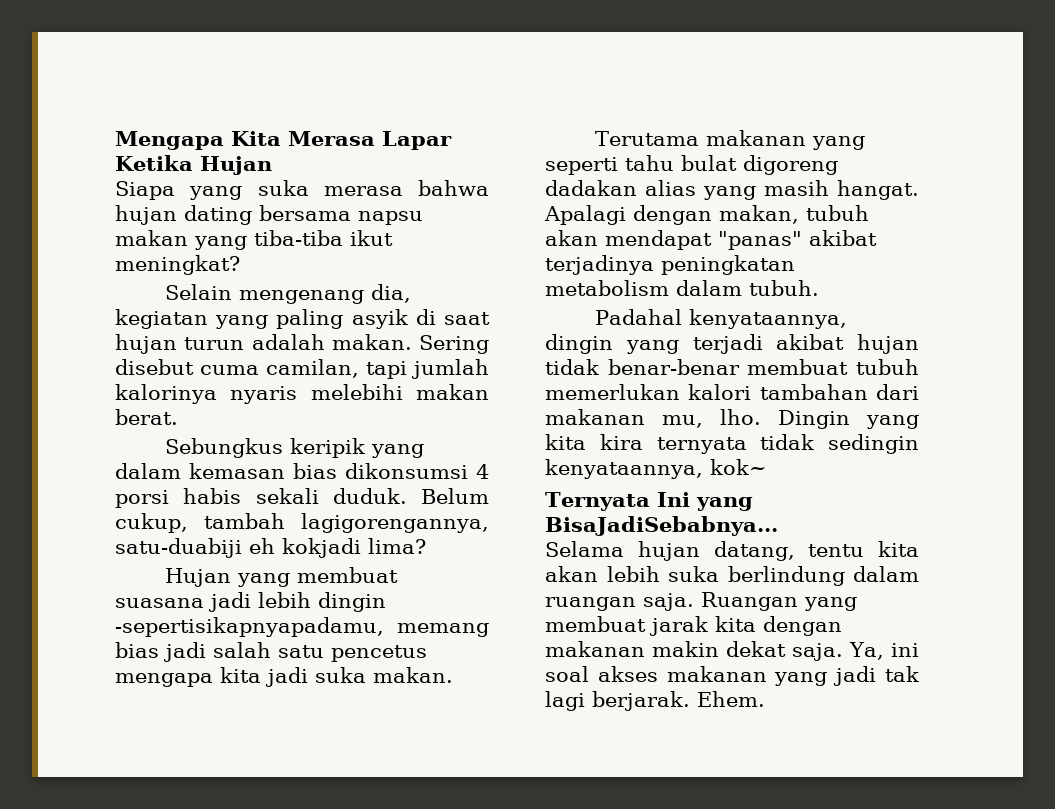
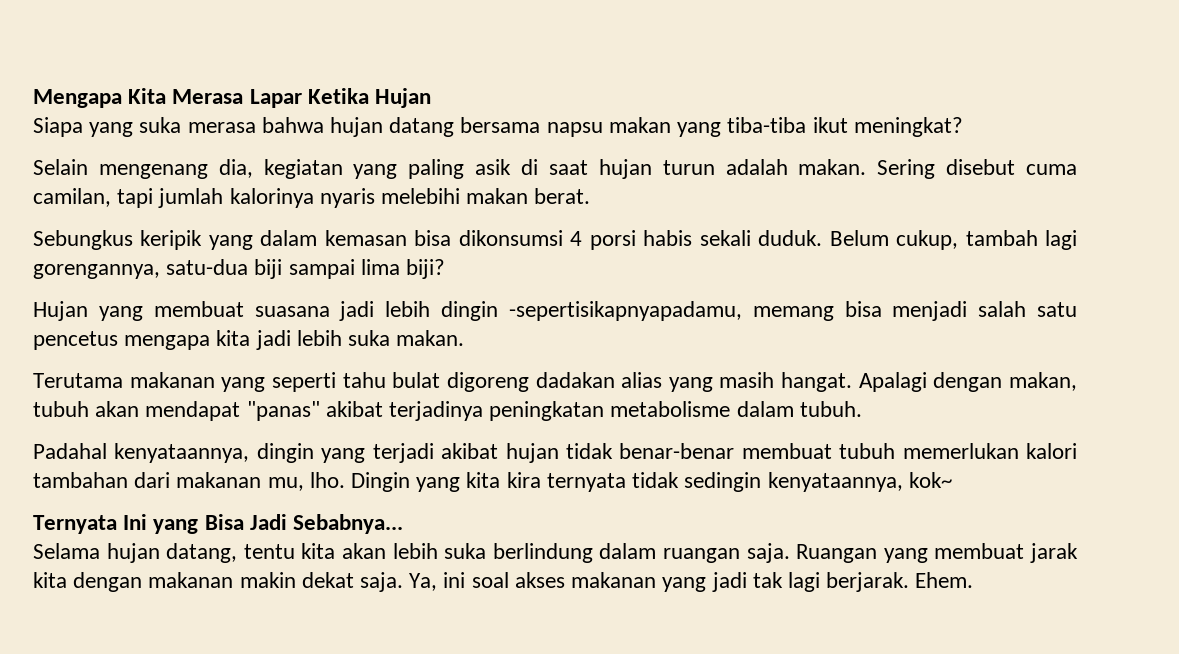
[184,205,252,225] dating -> [389,117,455,137] datang
[351,309,408,329] asyik -> [475,159,512,175] asik
[293,463,337,479] bias -> [414,230,452,246] bisa
[301,513,489,533] [115,538,426,558] lagigorengannya, satu-duabiji eh kokjadi lima? -> [1045,230,1078,250] [33,259,446,279] lagi gorengannya, satu-dua biji sampai lima biji?
[115,642,206,662] bias jadi -> [844,301,968,321] bisa menjadi
(308, 677) none -> [296,330,342,346] lebih
[545,280,669,296] metabolism -> [610,401,731,417] metabolisme
[545,516,778,536] BisaJadiSebabnya... -> [204,514,404,534] Bisa Jadi Sebabnya...

